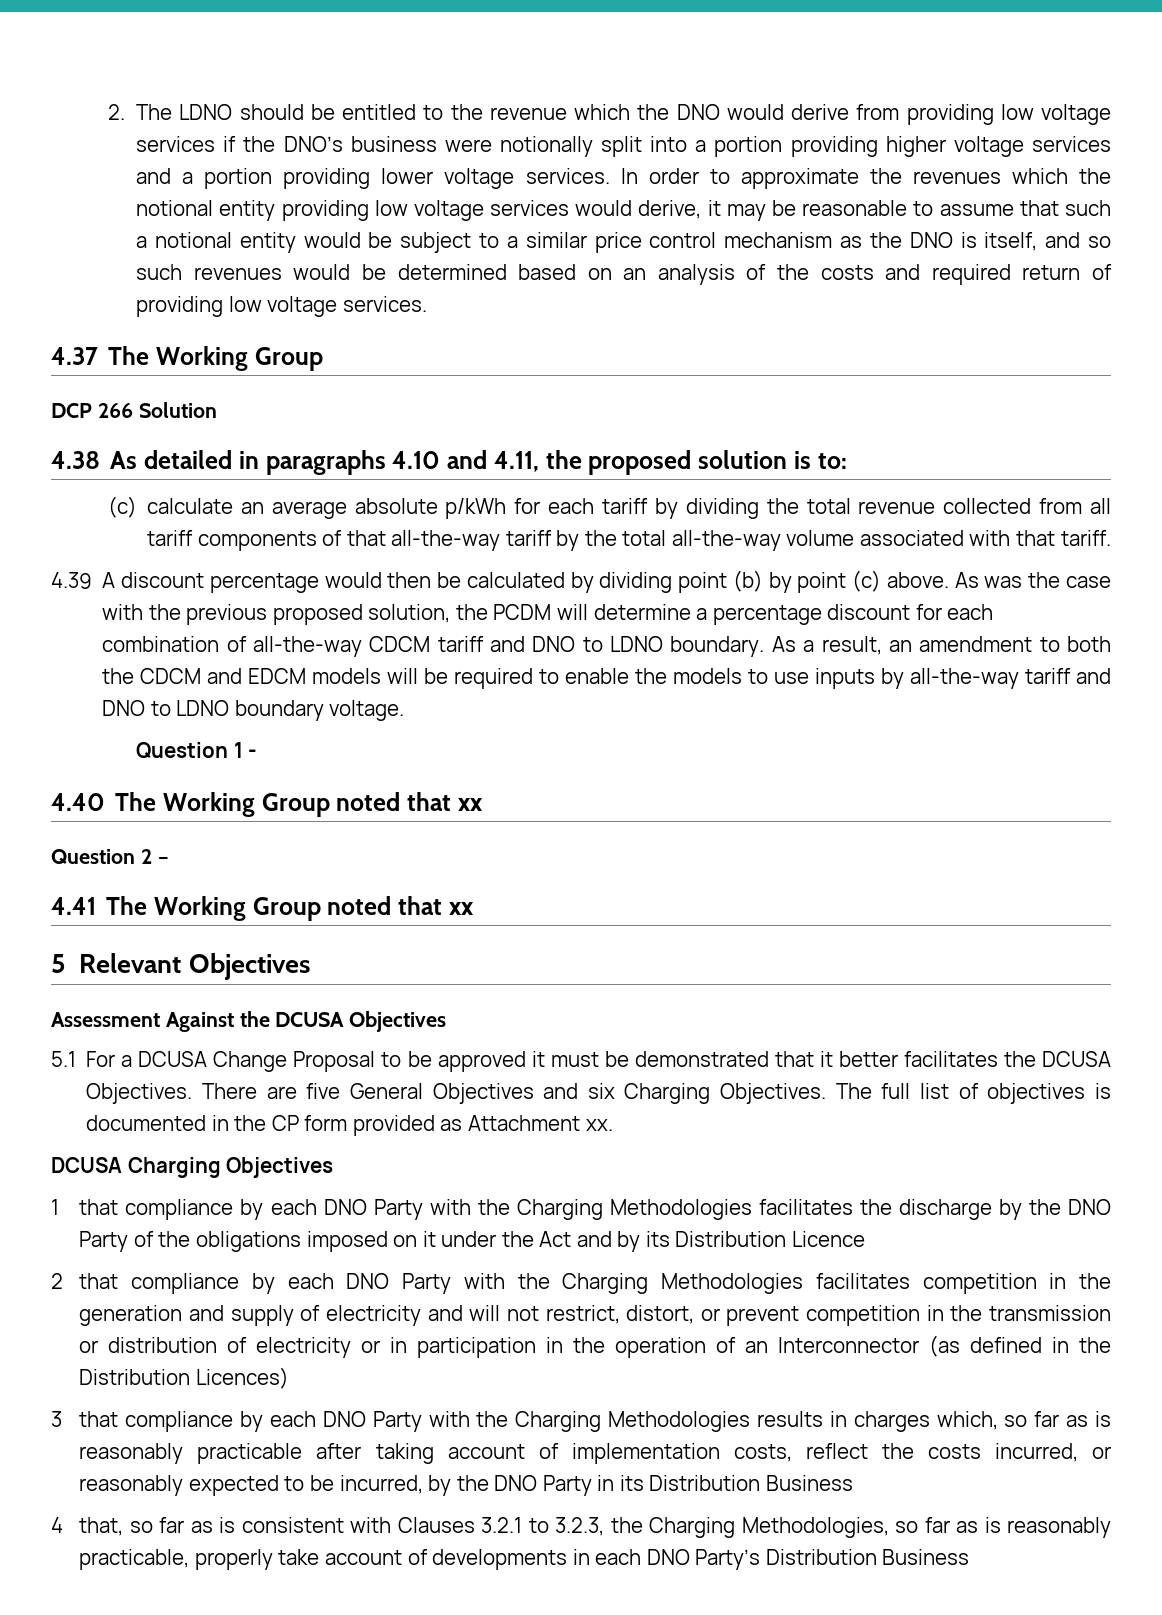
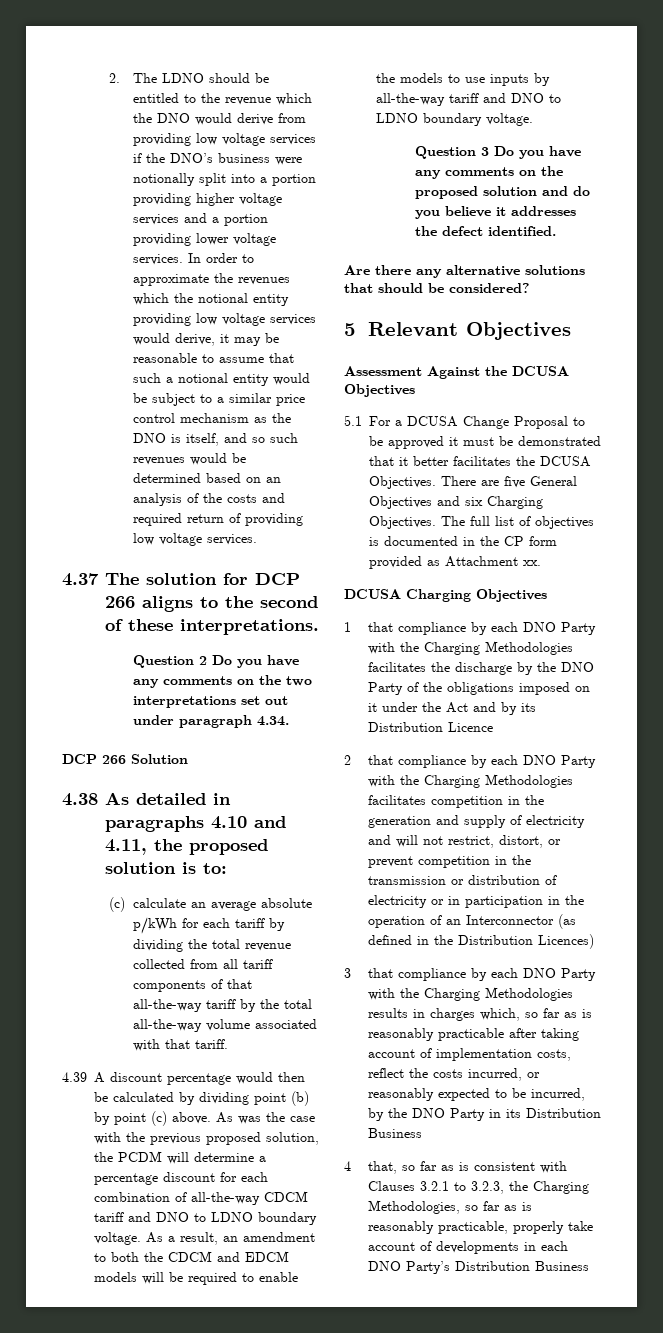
[156,346,323,371] Working Group -> [146,573,300,585] [105,596,318,612] [105,619,319,635] [133,655,300,668] [133,675,313,688] [133,696,289,708] [133,715,290,728] solution for DCP 266 aligns to the second of these interpretations. // Question 2 Do you have any comments on the two interpretations set out under paragraph 4.34.
[670,636,765,657] boundary. -> [258,1212,317,1225] [94,1232,141,1245] boundary voltage.
[233,742,258,758] [51,792,483,817] [51,849,169,864] [51,896,474,921] 1 - // 4.40 The Working Group noted that xx // Question 2 – // 4.41 The Working Group noted that xx -> [481,146,582,159] [415,166,564,179] [415,186,591,199] [415,206,577,219] [415,226,557,236] [344,265,585,278] [344,283,530,293] 3 Do you have any comments on the proposed solution and do you believe it addresses the defect identified. // Are there any alternative solutions that should be considered?

